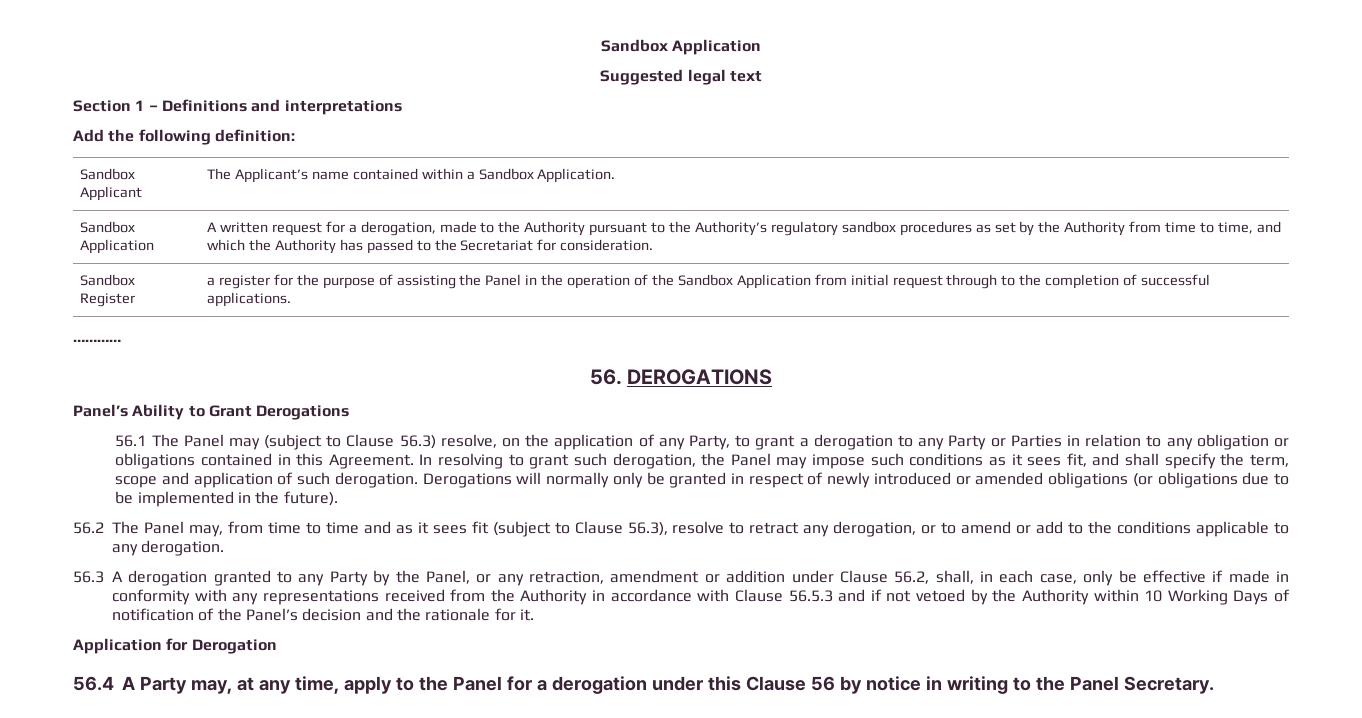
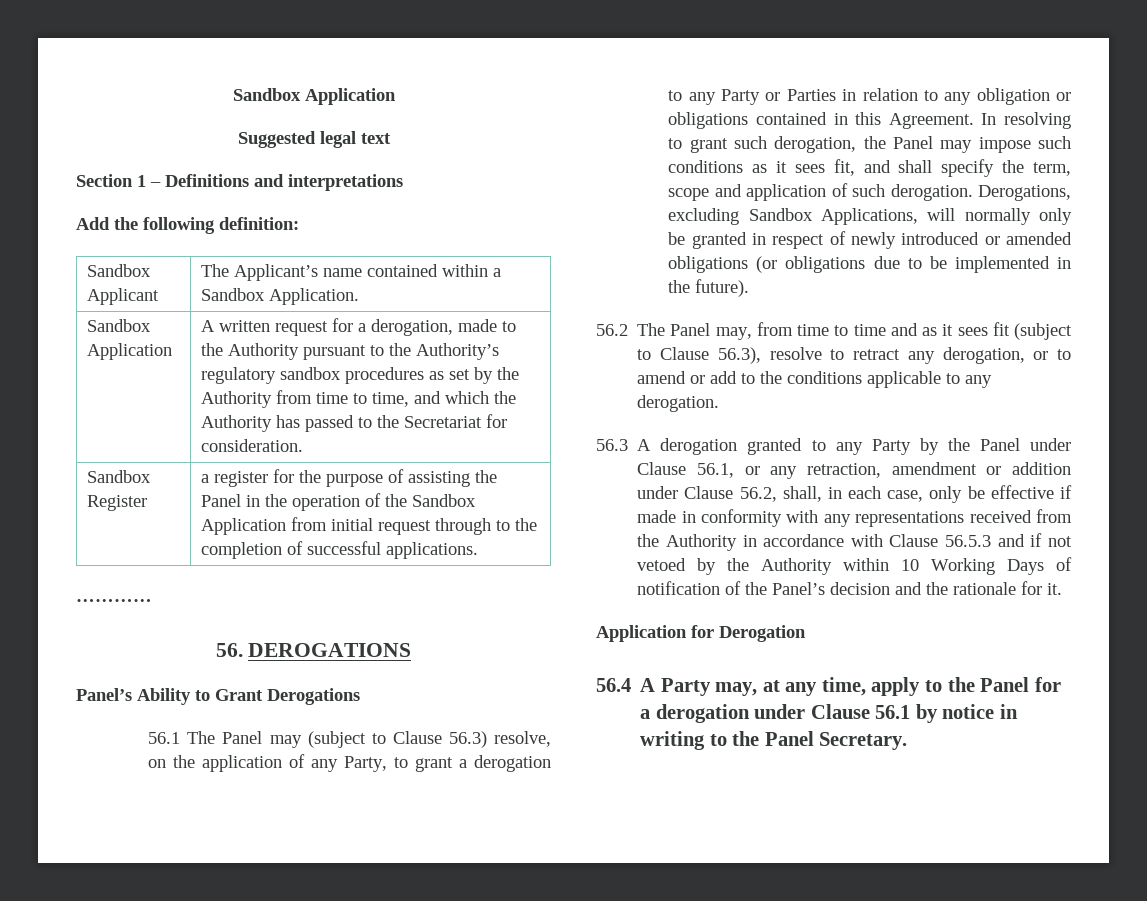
[422,473,512,488] Derogations -> [978,185,1071,201] [668,208,918,225] Derogations, excluding Sandbox Applications,
[425,570,470,584] Panel, -> [979,438,1071,451] [637,462,734,478] Panel under Clause 56.1,
[707,676,835,691] this Clause 56 -> [810,704,911,719] Clause 56.1

